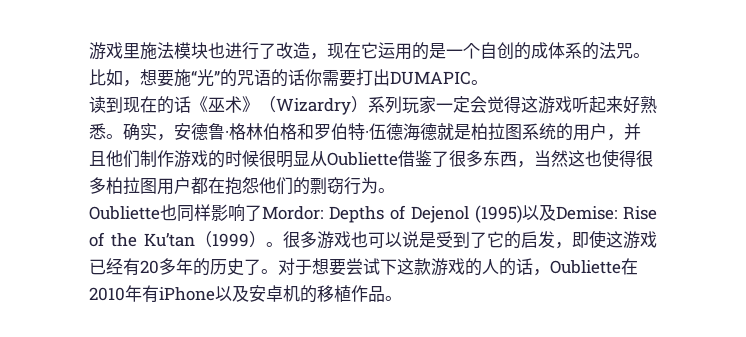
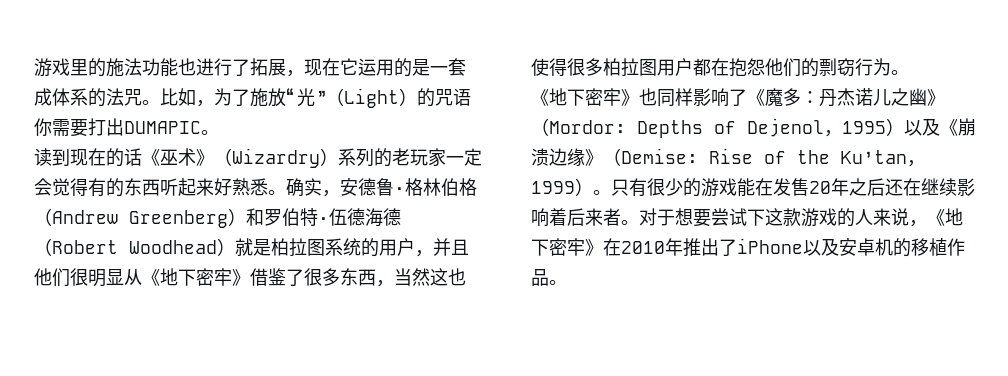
[140,42,208,60] 施法模块 -> [88,58,178,77] 的施法功能
[276,42,310,59] 改造 -> [250,58,286,76] 拓展
[463,42,531,60] 个自创的 -> [448,58,466,76] 套
[140,69,191,87] 想要施 -> [214,88,286,107] 为了施放
[220,69,305,87] 的咒语的话 -> [326,88,471,108] （Light）的咒语
(402, 105) none -> [374,148,410,167] 的老
[521,96,572,114] 这游戏 -> [88,178,160,197] 有的东西
(297, 131) none -> [34,208,246,228] （Andrew Greenberg）
(437, 131) none -> [34,238,235,256] （Robert Woodhead）
[140,150,398,168] 制作游戏的时候很明显从Oubliette -> [70,268,250,287] 很明显从《地下密牢》
[89,204,556,223] Oubliette也同样影响了Mordor: Depths of Dejenol (1995)以及 -> [531,88,945,107] [531,118,976,138] [531,148,621,166] 《地下密牢》也同样影响了《魔多：丹杰诺儿之幽》（Mordor: Depths of Dejenol，1995）以及《崩溃边缘》（
[195,231,213,248] （ -> [907,160,925,167] ，
[283,230,657,249] [89,258,261,276] 很多游戏也可以说是受到了它的启发，即使这游戏已经有20多年的历史了 -> [611,178,975,197] [531,208,621,227] 只有很少的游戏能在发售20年之后还在继续影响着后来者
[499,258,621,276] 的话，Oubliette -> [873,208,963,227] [531,238,603,256] 来说，《地下密牢》
[142,285,159,303] 有 -> [683,238,737,257] 推出了

